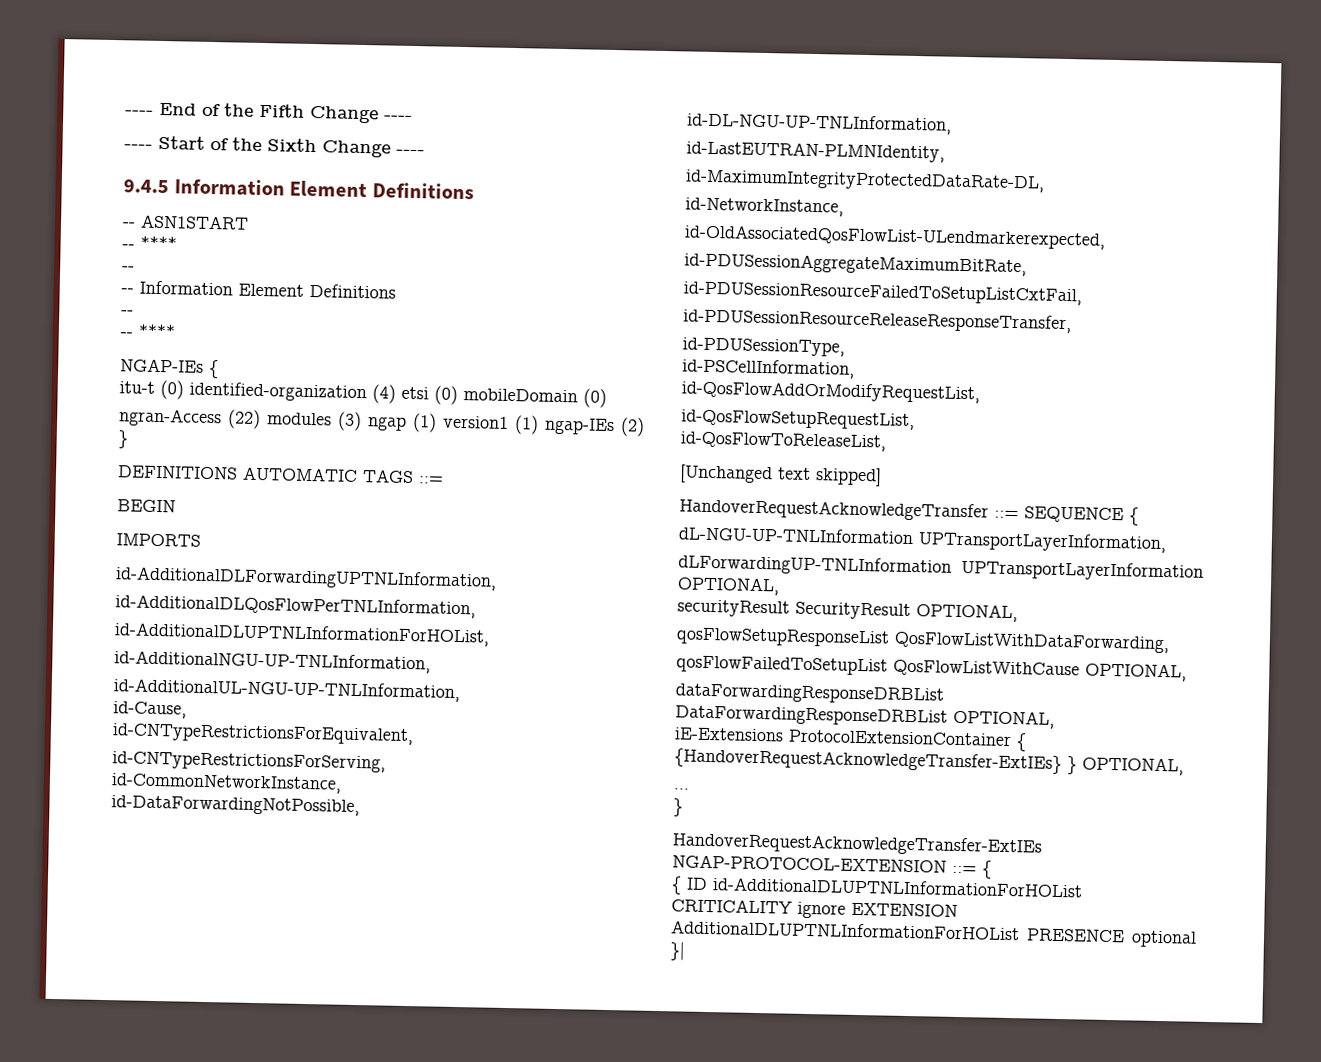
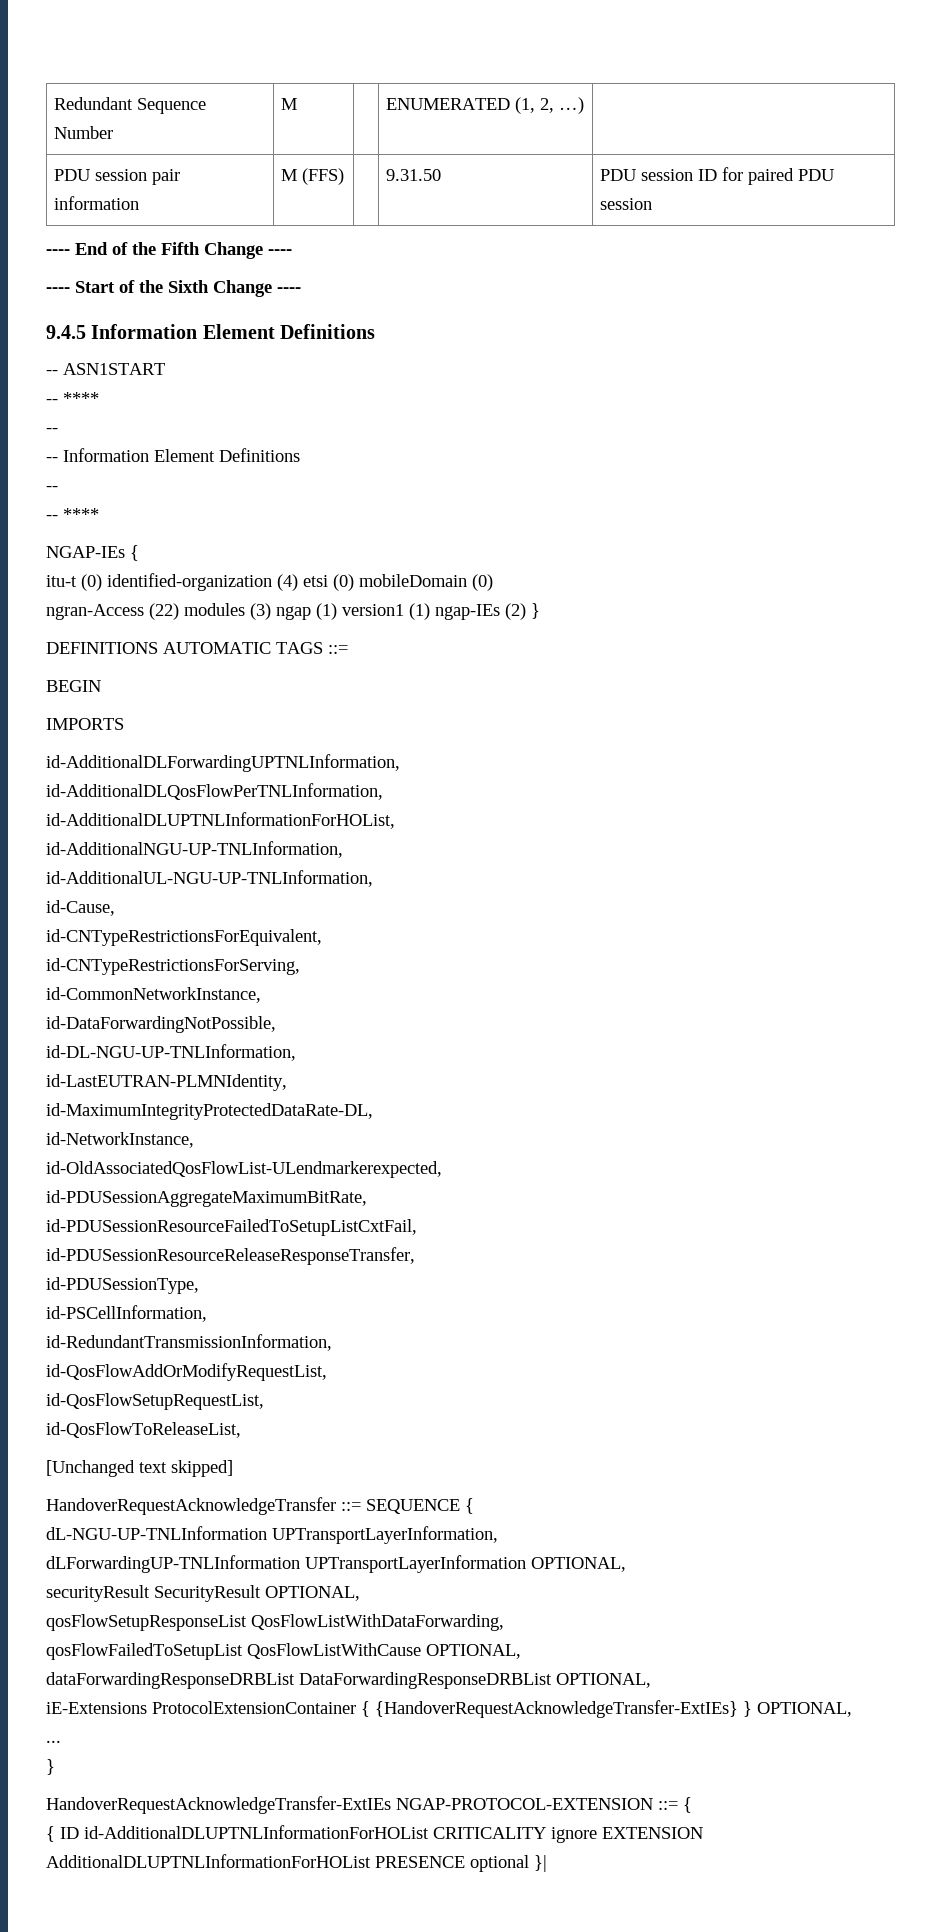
(125, 112) none -> [53,97,206,114] [53,126,113,139] [280,98,297,110] [385,97,584,114] [53,169,180,185] [53,196,139,210] [280,168,344,185] [385,169,441,181] [599,167,834,185] [599,198,652,210] Redundant Sequence Number | M | | ENUMERATED (1, 2, …) | // PDU session pair information | M (FFS) | | 9.31.50 | PDU session ID for paired PDU session //
(855, 368) none -> [46,1334,332,1351] // id-RedundantTransmissionInformation,

